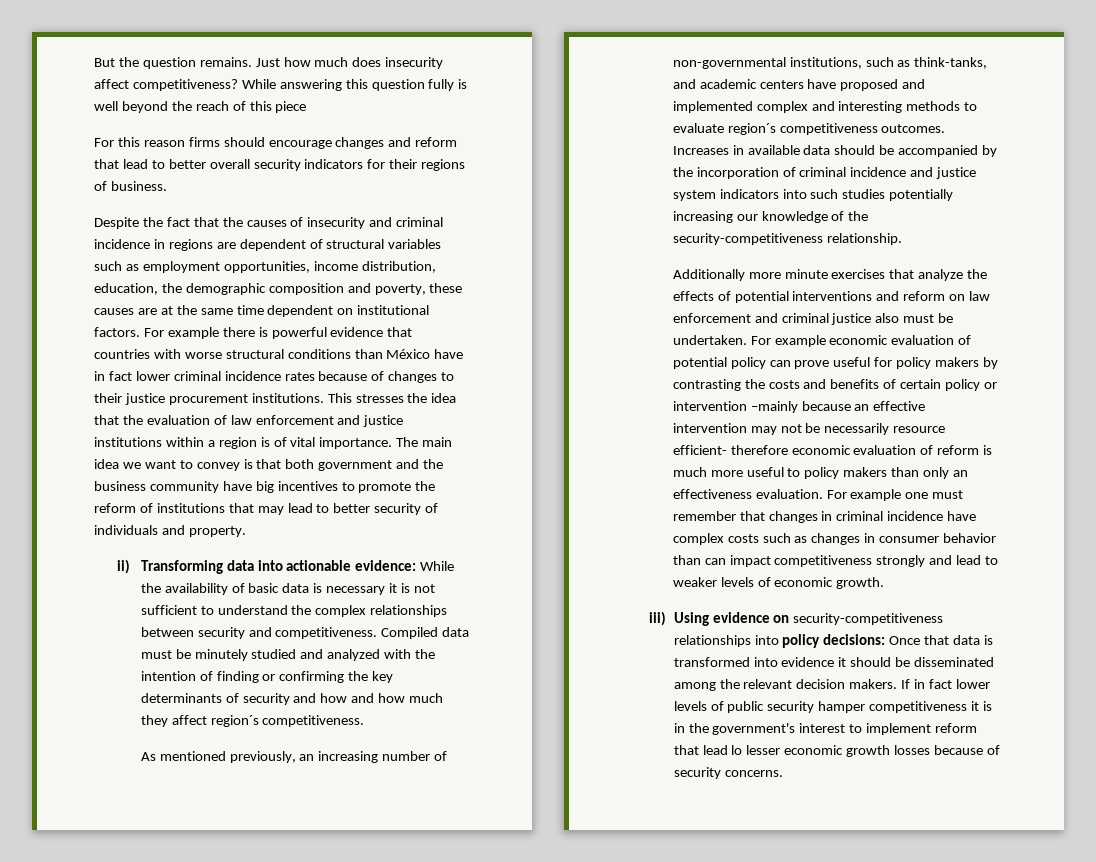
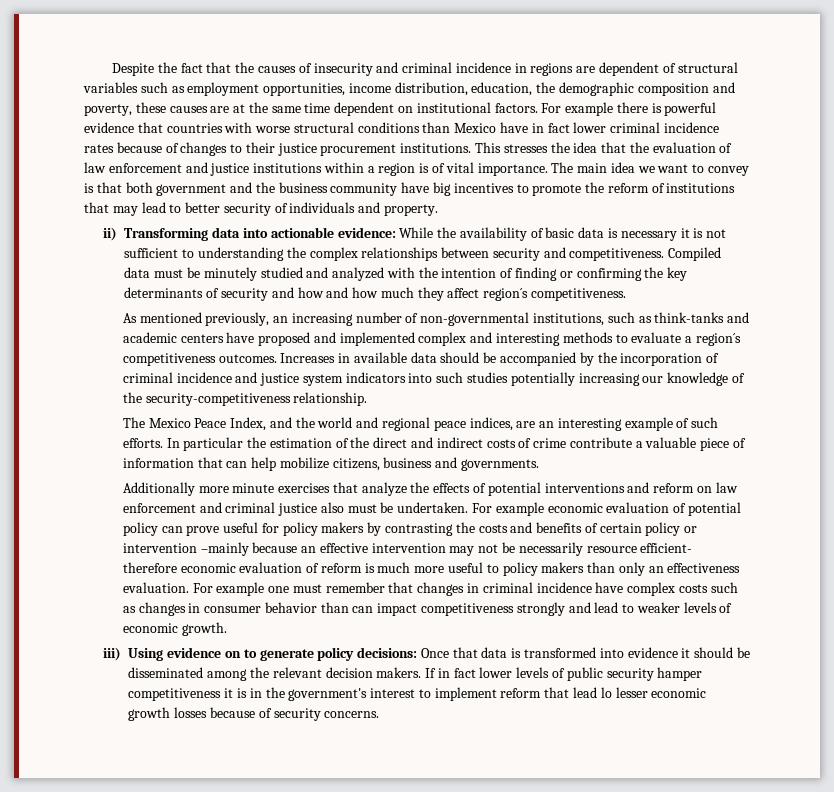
[94,57,444,69] [94,79,468,91] [94,101,307,113] [94,137,458,149] [94,159,466,171] [94,181,167,191] But the question remains. Just how much does insecurity affect competitiveness? While answering this question fully is well beyond the reach of this piece // For this reason firms should encourage changes and reform that lead to better overall security indicators for their regions of business. // -> (112, 69) none
[386,349,431,359] México -> [454,123,497,133] Mexico
[217,605,288,615] understand -> [197,247,284,261] understanding
[914,57,988,69] think-tanks, -> [654,312,725,323] think-tanks
(724, 128) none -> [685,336,693,343] a
(902, 239) none -> [122,417,719,431] [122,437,747,451] [122,457,540,471] // The Mexico Peace Index, and the world and regional peace indices, are an interesting example of such efforts. In particular the estimation of the direct and indirect costs of crime contribute a valuable piece of information that can help mobilize citizens, business and governments.
[793,613,944,625] [673,635,779,647] security-competitiveness relationships into -> [243,649,314,661] to generate

